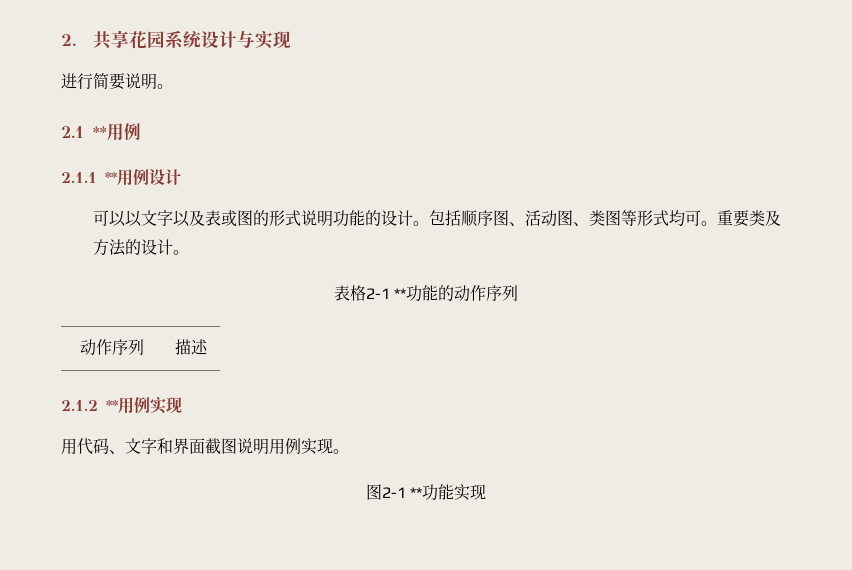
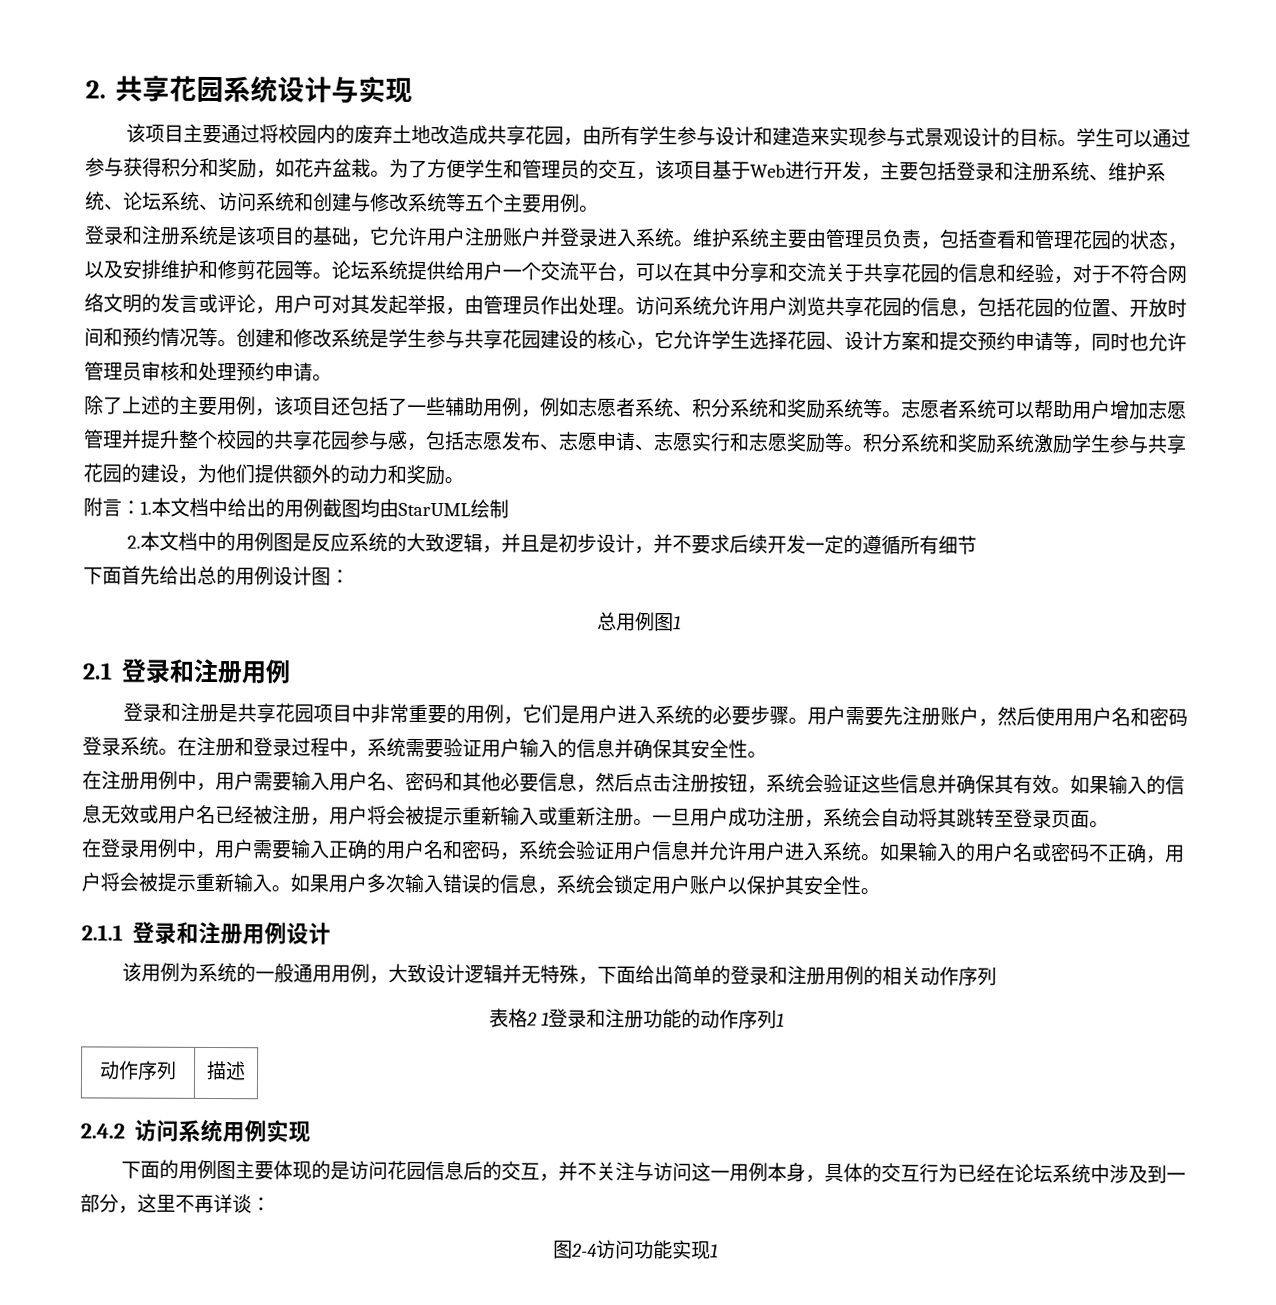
[61,73,173,90] [61,123,141,141] [61,169,181,186] [92,210,781,227] [92,239,189,256] [333,285,407,301] 进行简要说明。 // 2.1 **用例 // 2.1.1 **用例设计 // 可以以文字以及表或图的形式说明功能的设计。包括顺序图、活动图、类图等形式均可。重要类及方法的设计。 // 表格2-1 ** -> [125,123,1191,148] [85,157,1166,182] [85,191,599,214] [84,225,1187,251] [84,259,1187,285] [84,293,1187,318] [84,327,1187,353] [84,361,332,382] [84,395,1187,420] [83,429,1187,455] [83,463,464,486] [83,497,509,519] [126,531,977,555] [83,565,350,586] [596,611,681,632] [82,658,290,684] [122,702,1188,727] [82,736,767,760] [82,770,1185,795] [82,804,1109,829] [82,838,1185,864] [81,872,880,896] [81,921,331,945] [121,962,997,987] [488,1008,645,1029] 该项目主要通过将校园内的废弃土地改造成共享花园，由所有学生参与设计和建造来实现参与式景观设计的目标。学生可以通过参与获得积分和奖励，如花卉盆栽。为了方便学生和管理员的交互，该项目基于Web进行开发，主要包括登录和注册系统、维护系统、论坛系统、访问系统和创建与修改系统等五个主要用例。 // 登录和注册系统是该项目的基础，它允许用户注册账户并登录进入系统。维护系统主要由管理员负责，包括查看和管理花园的状态，以及安排维护和修剪花园等。论坛系统提供给用户一个交流平台，可以在其中分享和交流关于共享花园的信息和经验，对于不符合网络文明的发言或评论，用户可对其发起举报，由管理员作出处理。访问系统允许用户浏览共享花园的信息，包括花园的位置、开放时间和预约情况等。创建和修改系统是学生参与共享花园建设的核心，它允许学生选择花园、设计方案和提交预约申请等，同时也允许管理员审核和处理预约申请。 // 除了上述的主要用例，该项目还包括了一些辅助用例，例如志愿者系统、积分系统和奖励系统等。志愿者系统可以帮助用户增加志愿管理并提升整个校园的共享花园参与感，包括志愿发布、志愿申请、志愿实行和志愿奖励等。积分系统和奖励系统激励学生参与共享花园的建设，为他们提供额外的动力和奖励。 // 附言：1.本文档中给出的用例截图均由StarUML绘制 // 2.本文档中的用例图是反应系统的大致逻辑，并且是初步设计，并不要求后续开发一定的遵循所有细节 // 下面首先给出总的用例设计图： // 总用例图1 // 2.1登录和注册用例 // 登录和注册是共享花园项目中非常重要的用例，它们是用户进入系统的必要步骤。用户需要先注册账户，然后使用用户名和密码登录系统。在注册和登录过程中，系统需要验证用户输入的信息并确保其安全性。 // 在注册用例中，用户需要输入用户名、密码和其他必要信息，然后点击注册按钮，系统会验证这些信息并确保其有效。如果输入的信息无效或用户名已经被注册，用户将会被提示重新输入或重新注册。一旦用户成功注册，系统会自动将其跳转至登录页面。 // 在登录用例中，用户需要输入正确的用户名和密码，系统会验证用户信息并允许用户进入系统。如果输入的用户名或密码不正确，用户将会被提示重新输入。如果用户多次输入错误的信息，系统会锁定用户账户以保护其安全性。 // 2.1.1登录和注册用例设计 // 该用例为系统的一般通用用例，大致设计逻辑并无特殊，下面给出简单的登录和注册用例的相关动作序列 // 表格2 1登录和注册
(519, 293) none -> [776,1013,785,1027] 1
[61,400,119,411] 2.1.2 ** -> [80,1118,223,1143] 2.4.2访问系统
[61,438,349,455] [365,484,423,500] 用代码、文字和界面截图说明用例实现。 // 图2-1 ** -> [120,1159,1186,1184] [80,1193,271,1214] [553,1239,635,1259] 下面的用例图主要体现的是访问花园信息后的交互，并不关注与访问这一用例本身，具体的交互行为已经在论坛系统中涉及到一部分，这里不再详谈： // 图2-4访问
(487, 492) none -> [710,1244,718,1258] 1

